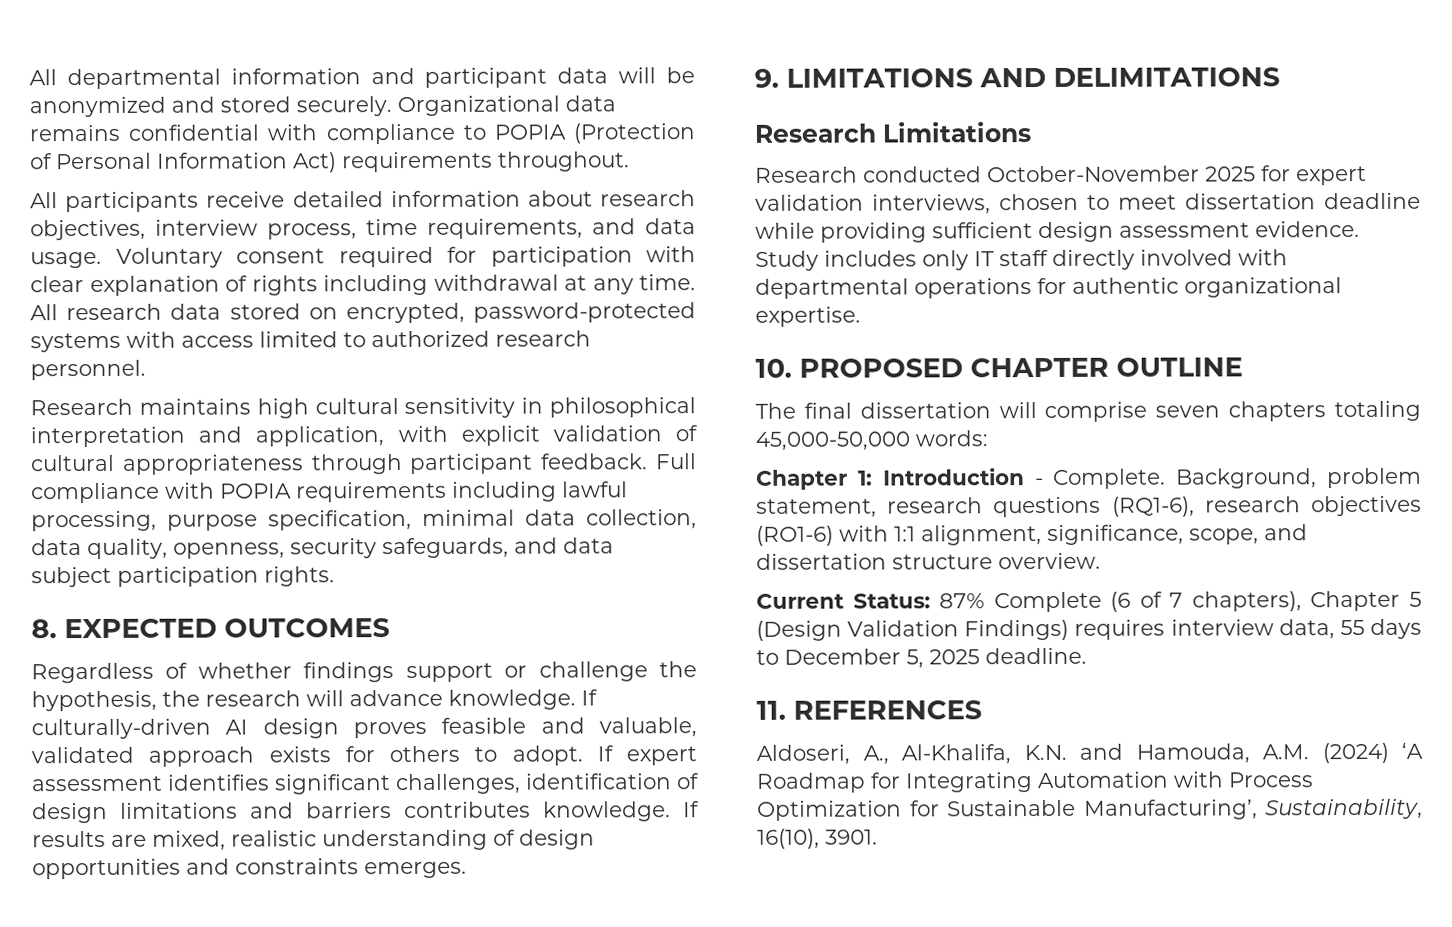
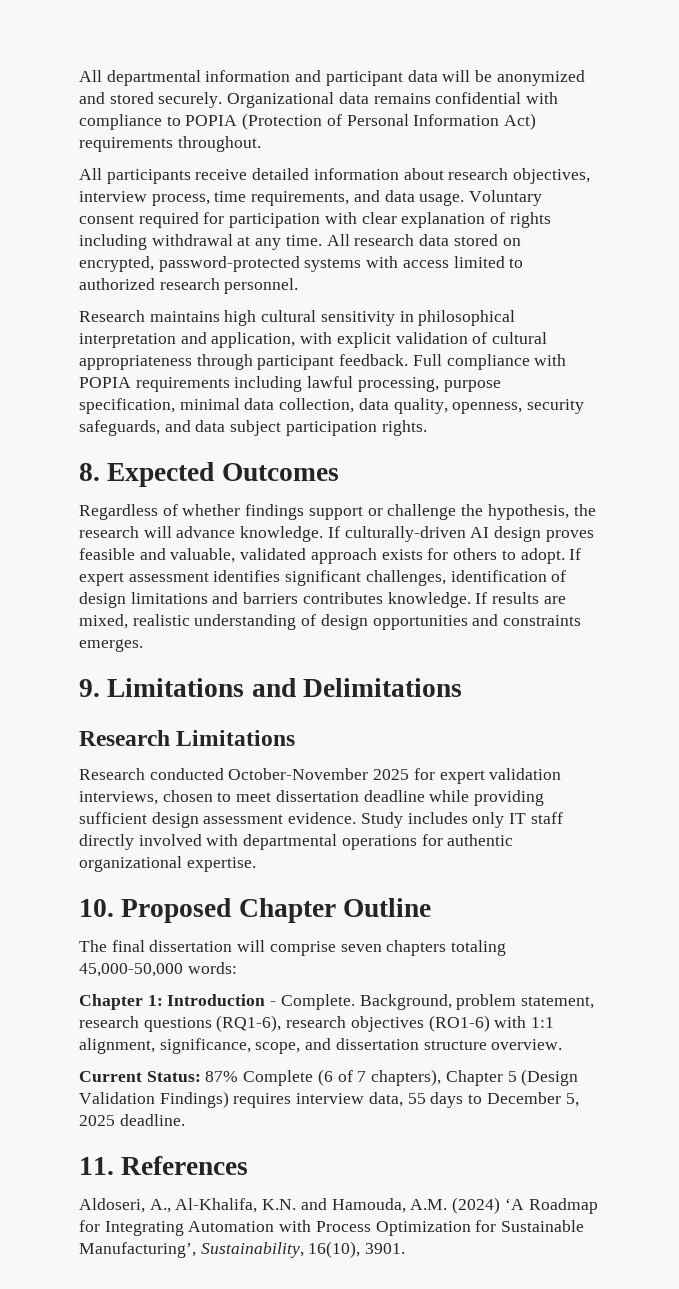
[64,618,390,639] EXPECTED OUTCOMES -> [107,462,339,487] Expected Outcomes
[786,67,1280,88] LIMITATIONS AND DELIMITATIONS -> [107,678,463,697] Limitations and Delimitations
[799,357,1243,378] PROPOSED CHAPTER OUTLINE -> [121,898,432,923] Proposed Chapter Outline
[793,700,982,720] REFERENCES -> [121,1156,249,1175] References

